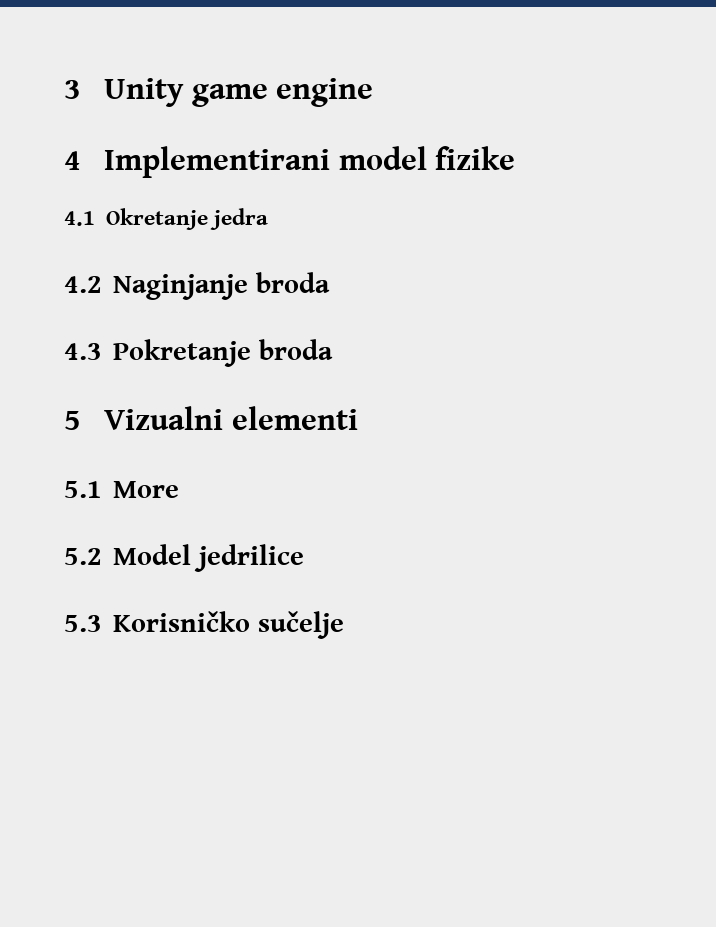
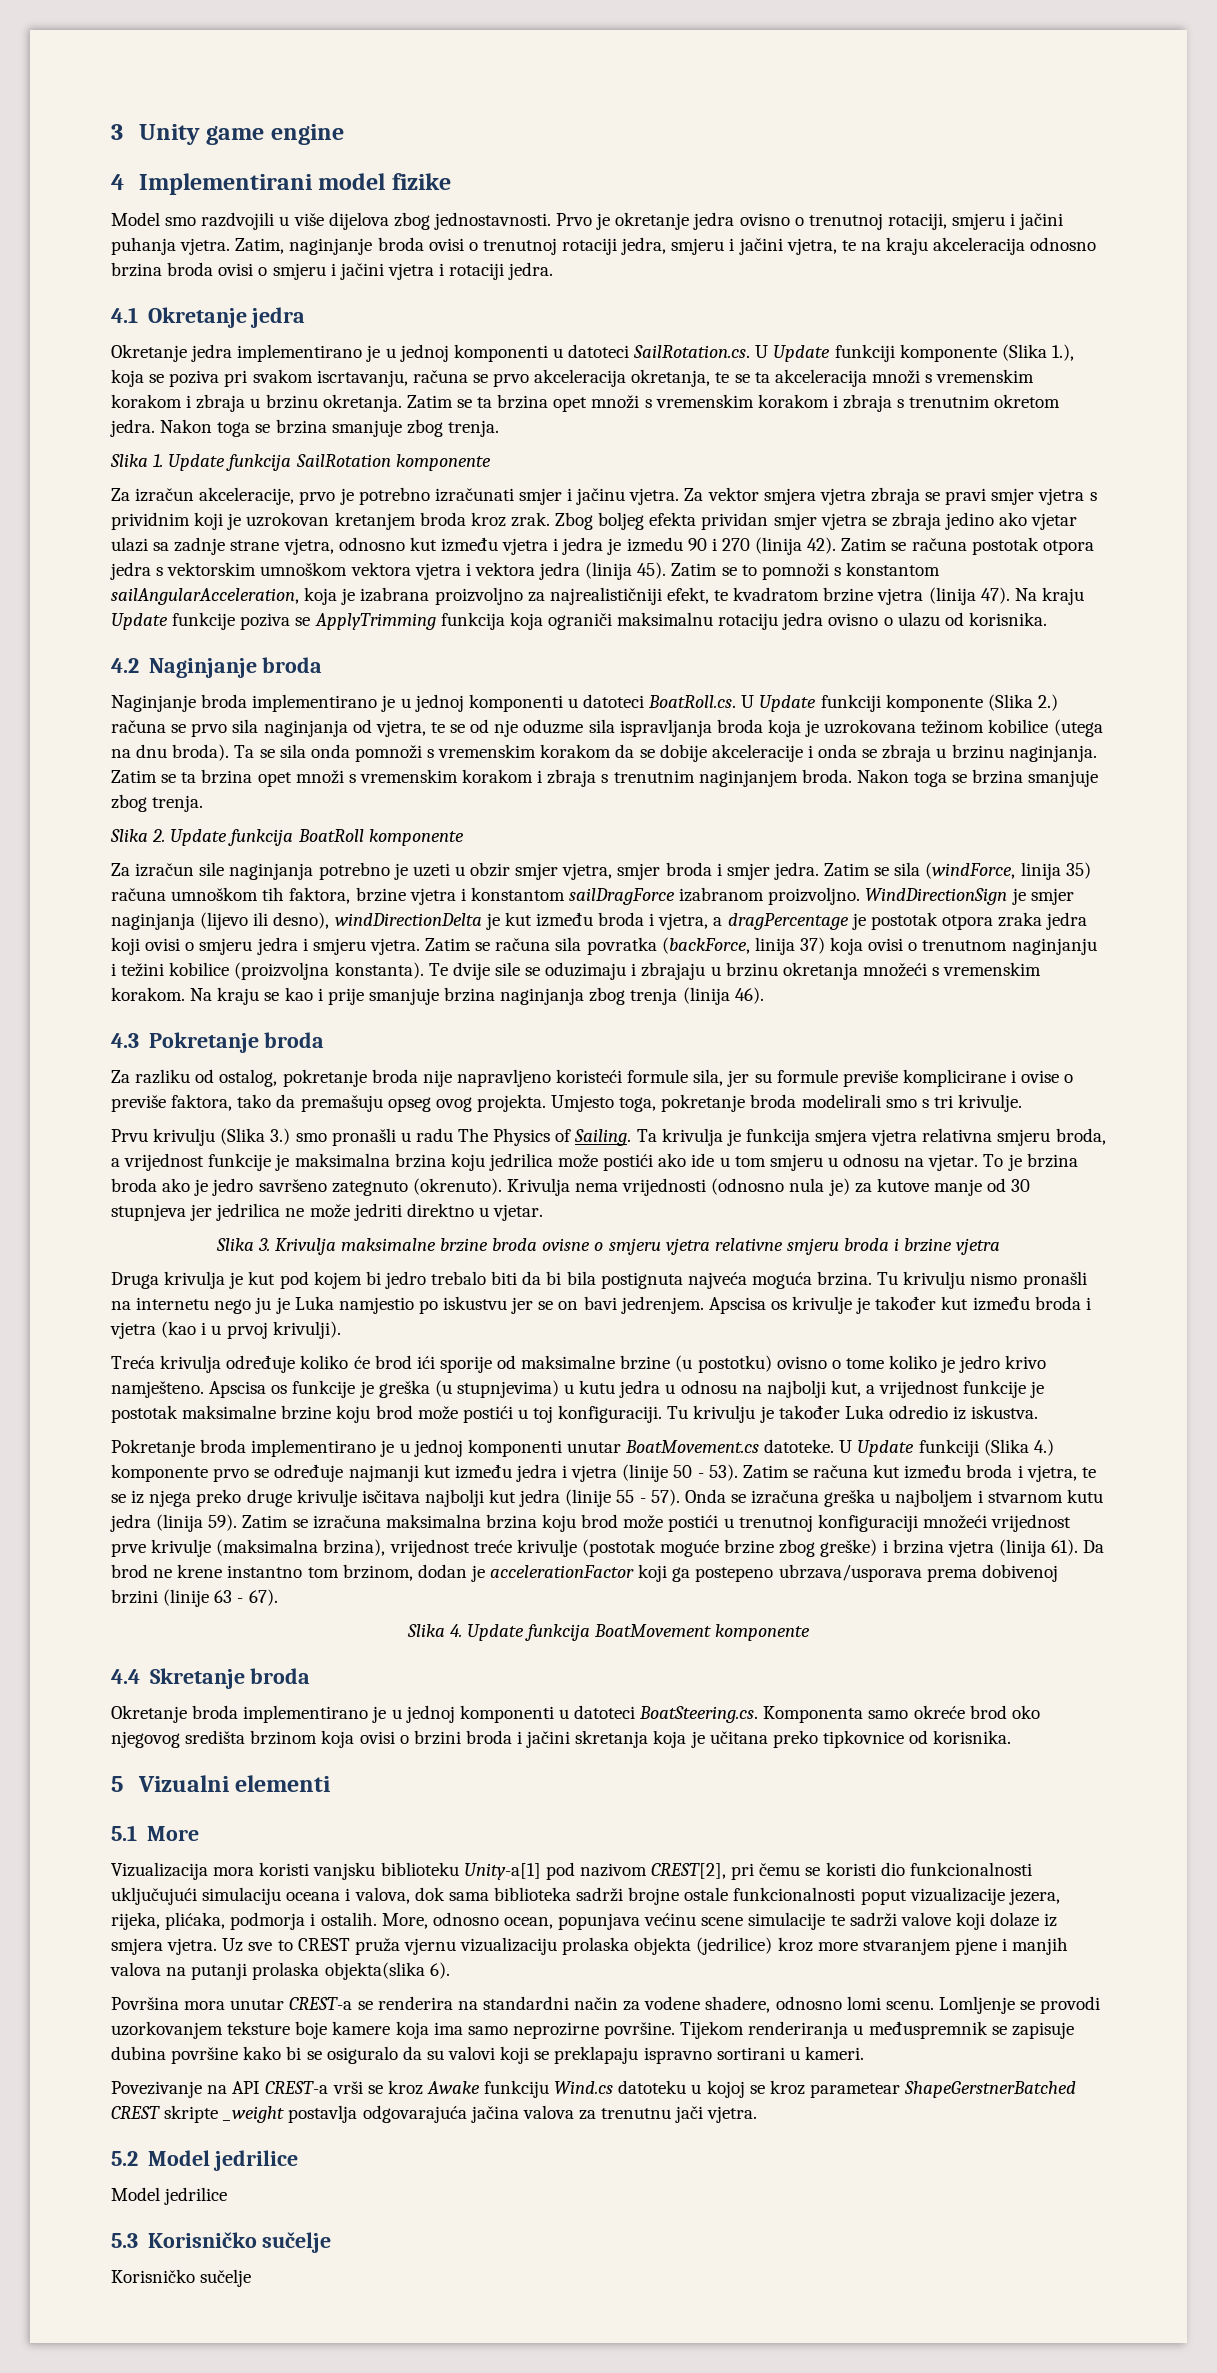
[64,208,269,230] [64,272,330,300] [64,339,333,367] 4.1 Okretanje jedra // 4.2 Naginjanje broda // 4.3 Pokretanje broda -> [111,212,1064,230] [111,237,1097,255] [111,262,554,280] [111,307,306,328] [111,344,1074,362] [111,369,1035,387] [111,394,1061,412] [110,419,499,437] [110,454,491,471] [111,487,1097,505] [111,512,1078,530] [111,537,1094,555] [110,562,941,580] [111,587,1084,605] [111,612,1047,630] [111,657,323,678] [111,694,1058,712] [111,719,1103,737] [111,744,1097,762] [111,769,1099,787] [111,794,204,812] [110,829,464,846] [111,862,1091,880] [111,887,1074,905] [111,912,1088,930] [111,937,1097,955] [111,962,1042,980] [111,987,764,1005] [111,1032,325,1053] [111,1069,1074,1087] [111,1094,1023,1112] [111,1128,1106,1146] [111,1153,1078,1171] [111,1178,1031,1196] [111,1203,544,1221] [215,1238,1001,1255] [111,1271,1087,1289] [111,1296,1091,1314] [110,1321,341,1339] [111,1355,1047,1373] [111,1380,1045,1398] [111,1405,1039,1423] [111,1439,1054,1457] [111,1464,1096,1482] [111,1489,1103,1507] [110,1514,1072,1532] [111,1539,1105,1557] [111,1564,1058,1582] [111,1589,278,1607] [406,1624,811,1641] [111,1668,311,1689] [111,1705,1040,1723] [111,1730,1012,1748] Model smo razdvojili u više dijelova zbog jednostavnosti. Prvo je okretanje jedra ovisno o trenutnoj rotaciji, smjeru i jačini puhanja vjetra. Zatim, naginjanje broda ovisi o trenutnoj rotaciji jedra, smjeru i jačini vjetra, te na kraju akceleracija odnosno brzina broda ovisi o smjeru i jačini vjetra i rotaciji jedra. // 4.1 Okretanje jedra // Okretanje jedra implementirano je u jednoj komponenti u datoteci SailRotation.cs. U Update funkciji komponente (Slika 1.), koja se poziva pri svakom iscrtavanju, računa se prvo akceleracija okretanja, te se ta akceleracija množi s vremenskim korakom i zbraja u brzinu okretanja. Zatim se ta brzina opet množi s vremenskim korakom i zbraja s trenutnim okretom jedra. Nakon toga se brzina smanjuje zbog trenja. // Slika 1. Update funkcija SailRotation komponente // Za izračun akceleracije, prvo je potrebno izračunati smjer i jačinu vjetra. Za vektor smjera vjetra zbraja se pravi smjer vjetra s prividnim koji je uzrokovan kretanjem broda kroz zrak. Zbog boljeg efekta prividan smjer vjetra se zbraja jedino ako vjetar ulazi sa zadnje strane vjetra, odnosno kut između vjetra i jedra je izmedu 90 i 270 (linija 42). Zatim se računa postotak otpora jedra s vektorskim umnoškom vektora vjetra i vektora jedra (linija 45). Zatim se to pomnoži s konstantom sailAngularAcceleration, koja je izabrana proizvoljno za najrealističniji efekt, te kvadratom brzine vjetra (linija 47). Na kraju Update funkcije poziva se ApplyTrimming funkcija koja ograniči maksimalnu rotaciju jedra ovisno o ulazu od korisnika. // 4.2 Naginjanje broda // Naginjanje broda implementirano je u jednoj komponenti u datoteci BoatRoll.cs. U Update funkciji komponente (Slika 2.) računa se prvo sila naginjanja od vjetra, te se od nje oduzme sila ispravljanja broda koja je uzrokovana težinom kobilice (utega na dnu broda). Ta se sila onda pomnoži s vremenskim korakom da se dobije akceleracije i onda se zbraja u brzinu naginjanja. Zatim se ta brzina opet množi s vremenskim korakom i zbraja s trenutnim naginjanjem broda. Nakon toga se brzina smanjuje zbog trenja. // Slika 2. Update funkcija BoatRoll komponente // Za izračun sile naginjanja potrebno je uzeti u obzir smjer vjetra, smjer broda i smjer jedra. Zatim se sila (windForce, linija 35) računa umnoškom tih faktora, brzine vjetra i konstantom sailDragForce izabranom proizvoljno. WindDirectionSign je smjer naginjanja (lijevo ili desno), windDirectionDelta je kut između broda i vjetra, a dragPercentage je postotak otpora zraka jedra koji ovisi o smjeru jedra i smjeru vjetra. Zatim se računa sila povratka (backForce, linija 37) koja ovisi o trenutnom naginjanju i težini kobilice (proizvoljna konstanta). Te dvije sile se oduzimaju i zbrajaju u brzinu okretanja množeći s vremenskim korakom. Na kraju se kao i prije smanjuje brzina naginjanja zbog trenja (linija 46). // 4.3 Pokretanje broda // Za razliku od ostalog, pokretanje broda nije napravljeno koristeći formule sila, jer su formule previše komplicirane i ovise o previše faktora, tako da premašuju opseg ovog projekta. Umjesto toga, pokretanje broda modelirali smo s tri krivulje. // Prvu krivulju (Slika 3.) smo pronašli u radu The Physics of Sailing. Ta krivulja je funkcija smjera vjetra relativna smjeru broda, a vrijednost funkcije je maksimalna brzina koju jedrilica može postići ako ide u tom smjeru u odnosu na vjetar. To je brzina broda ako je jedro savršeno zategnuto (okrenuto). Krivulja nema vrijednosti (odnosno nula je) za kutove manje od 30 stupnjeva jer jedrilica ne može jedriti direktno u vjetar. // Slika 3. Krivulja maksimalne brzine broda ovisne o smjeru vjetra relativne smjeru broda i brzine vjetra // Druga krivulja je kut pod kojem bi jedro trebalo biti da bi bila postignuta najveća moguća brzina. Tu krivulju nismo pronašli na internetu nego ju je Luka namjestio po iskustvu jer se on bavi jedrenjem. Apscisa os krivulje je također kut između broda i vjetra (kao i u prvoj krivulji). // Treća krivulja određuje koliko će brod ići sporije od maksimalne brzine (u postotku) ovisno o tome koliko je jedro krivo namješteno. Apscisa os funkcije je greška (u stupnjevima) u kutu jedra u odnosu na najbolji kut, a vrijednost funkcije je postotak maksimalne brzine koju brod može postići u toj konfiguraciji. Tu krivulju je također Luka odredio iz iskustva. // Pokretanje broda implementirano je u jednoj komponenti unutar BoatMovement.cs datoteke. U Update funkciji (Slika 4.) komponente prvo se određuje najmanji kut između jedra i vjetra (linije 50 - 53). Zatim se računa kut između broda i vjetra, te se iz njega preko druge krivulje isčitava najbolji kut jedra (linije 55 - 57). Onda se izračuna greška u najboljem i stvarnom kutu jedra (linija 59). Zatim se izračuna maksimalna brzina koju brod može postići u trenutnoj konfiguraciji množeći vrijednost prve krivulje (maksimalna brzina), vrijednost treće krivulje (postotak moguće brzine zbog greške) i brzina vjetra (linija 61). Da brod ne krene instantno tom brzinom, dodan je accelerationFactor koji ga postepeno ubrzava/usporava prema dobivenoj brzini (linije 63 - 67). // Slika 4. Update funkcija BoatMovement komponente // 4.4 Skretanje broda // Okretanje broda implementirano je u jednoj komponenti u datoteci BoatSteering.cs. Komponenta samo okreće brod oko njegovog središta brzinom koja ovisi o brzini broda i jačini skretanja koja je učitana preko tipkovnice od korisnika.
(180, 489) none -> [111,1862,1032,1880] [111,1887,1060,1905] [111,1912,1058,1930] [111,1937,1069,1955] [110,1962,450,1980] [111,1996,1101,2014] [111,2021,1074,2039] [111,2046,864,2064] [111,2080,1077,2098] [111,2105,758,2123] // Vizualizacija mora koristi vanjsku biblioteku Unity-a[1] pod nazivom CREST[2], pri čemu se koristi dio funkcionalnosti uključujući simulaciju oceana i valova, dok sama biblioteka sadrži brojne ostale funkcionalnosti poput vizualizacije jezera, rijeka, plićaka, podmorja i ostalih. More, odnosno ocean, popunjava većinu scene simulacije te sadrži valove koji dolaze iz smjera vjetra. Uz sve to CREST pruža vjernu vizualizaciju prolaska objekta (jedrilice) kroz more stvaranjem pjene i manjih valova na putanji prolaska objekta(slika 6). // Površina mora unutar CREST-a se renderira na standardni način za vodene shadere, odnosno lomi scenu. Lomljenje se provodi uzorkovanjem teksture boje kamere koja ima samo neprozirne površine. Tijekom renderiranja u međuspremnik se zapisuje dubina površine kako bi se osiguralo da su valovi koji se preklapaju ispravno sortirani u kameri. // Povezivanje na API CREST-a vrši se kroz Awake funkciju Wind.cs datoteku u kojoj se kroz parametear ShapeGerstnerBatched CREST skripte _weight postavlja odgovarajuća jačina valova za trenutnu jači vjetra.
(304, 558) none -> [111,2187,228,2205] // Model jedrilice
(344, 625) none -> [111,2269,252,2287] // Korisničko sučelje

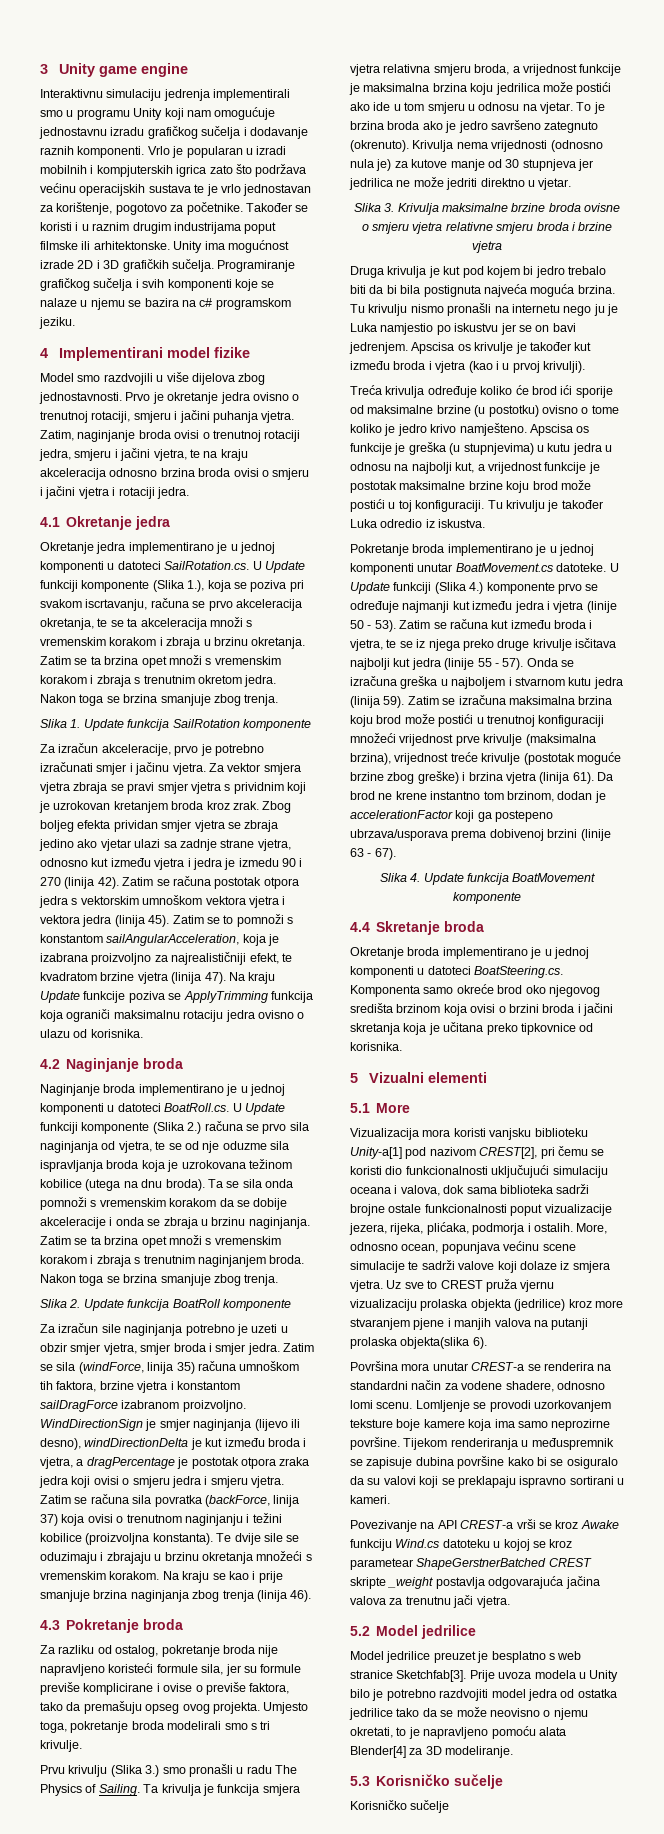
(344, 134) none -> [40,89,291,101] [40,107,276,120] [39,126,308,139] [40,146,287,158] [40,164,307,177] [40,183,312,196] [40,202,309,215] [40,222,277,234] [40,240,289,253] [40,259,296,272] [40,278,275,291] [40,298,291,310] [39,317,75,329] // Interaktivnu simulaciju jedrenja implementirali smo u programu Unity koji nam omogućuje jednostavnu izradu grafičkog sučelja i dodavanje raznih komponenti. Vrlo je popularan u izradi mobilnih i kompjuterskih igrica zato što podržava većinu operacijskih sustava te je vrlo jednostavan za korištenje, pogotovo za početnike. Također se koristi i u raznim drugim industrijama poput filmske ili arhitektonske. Unity ima mogućnost izrade 2D i 3D grafičkih sučelja. Programiranje grafičkog sučelja i svih komponenti koje se nalaze u njemu se bazira na c# programskom jeziku.
(228, 2196) none -> [433,1651,582,1663] [350,1670,619,1682] [350,1689,617,1701] [349,1707,588,1720] [350,1726,566,1739] [350,1746,514,1758] preuzet je besplatno s web stranice Sketchfab[3]. Prije uvoza modela u Unity bilo je potrebno razdvojiti model jedra od ostatka jedrilice tako da se može neovisno o njemu okretati, to je napravljeno pomoću alata Blender[4] za 3D modeliranje.

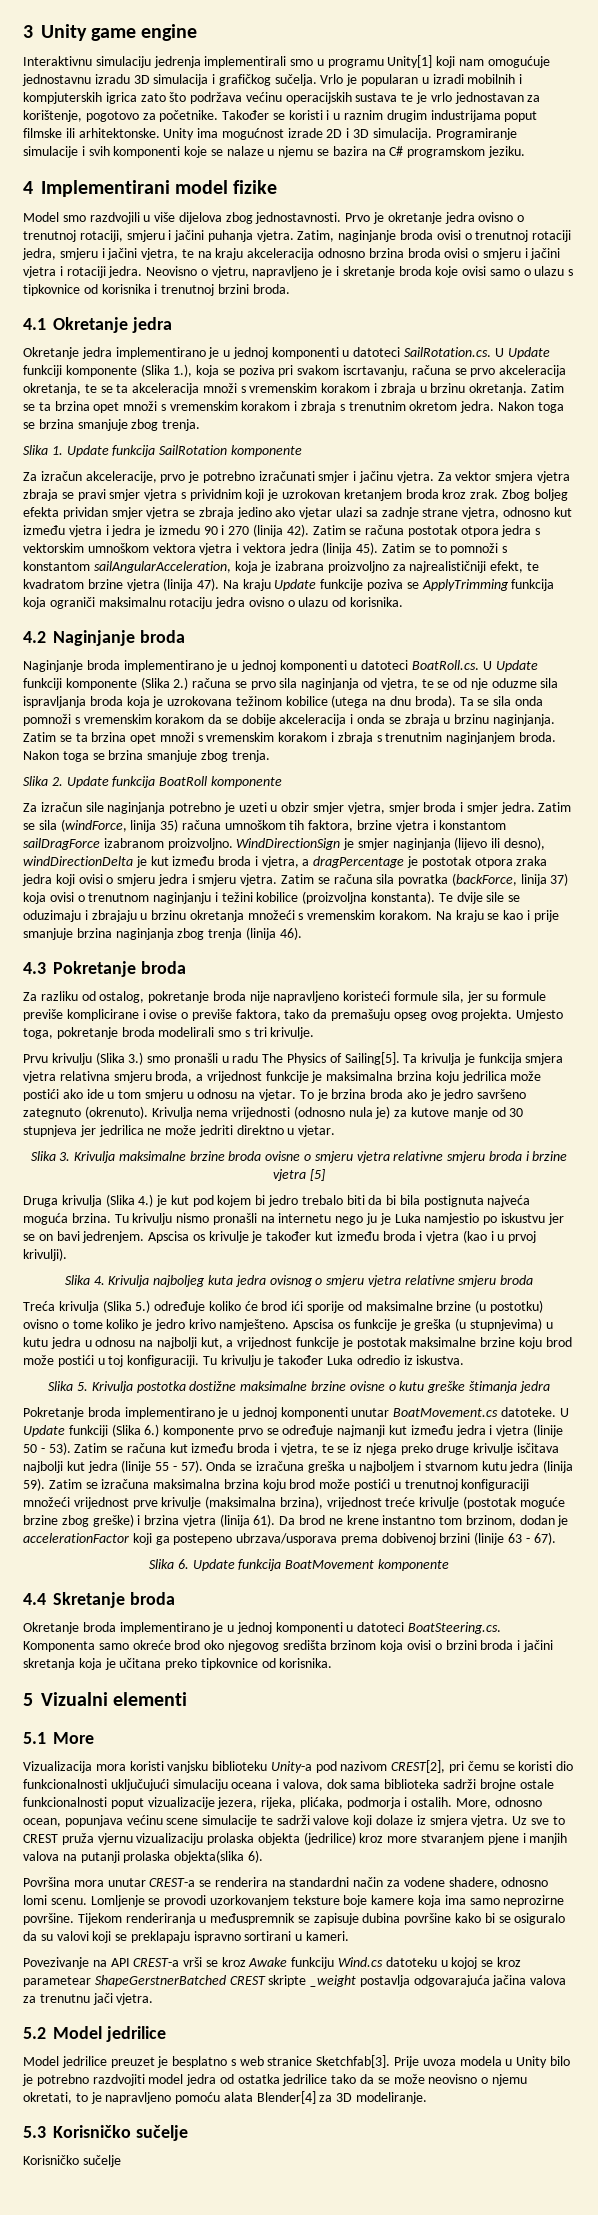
[133,108,163,120] Unity -> [387,55,433,68] Unity[1]
[147,126,308,139] [40,146,145,158] grafičkog sučelja i dodavanje raznih komponenti. -> [133,74,317,86] 3D simulacija i grafičkog sučelja.
[122,259,296,272] [40,278,133,291] grafičkih sučelja. Programiranje grafičkog sučelja -> [372,128,517,140] [23,146,78,158] simulacija. Programiranje simulacije
[199,298,213,307] c# -> [389,146,404,156] C#
(189, 493) none -> [146,266,574,278] [23,284,290,296] Neovisno o vjetru, napravljeno je i skretanje broda koje ovisi samo o ulazu s tipkovnice od korisnika i trenutnoj brzini broda.
[40,1217,106,1229] akceleracije -> [279,714,347,726] akceleracija
[98,1784,140,1796] Sailing. -> [344,1052,400,1065] Sailing[5].
(502, 247) none -> [309,1169,325,1181] [5]
(427, 272) none -> [105,1194,154,1207] (Slika 4.)
(585, 367) none -> [64,1275,534,1287] // Slika 4. Krivulja najboljeg kuta jedra ovisnog o smjeru vjetra relativne smjeru broda
(425, 392) none -> [102,1300,151,1313] (Slika 5.)
(486, 523) none -> [48,1381,550,1393] // Slika 5. Krivulja postotka dostižne maksimalne brzine ovisne o kutu greške štimanja jedra
[469,582,484,594] 4.) -> [144,1424,160,1437] 6.)
[410,873,421,882] 4. -> [177,1559,189,1569] 6.
[350,1147,402,1159] Unity-a[1] -> [270,1761,312,1773] Unity-a

